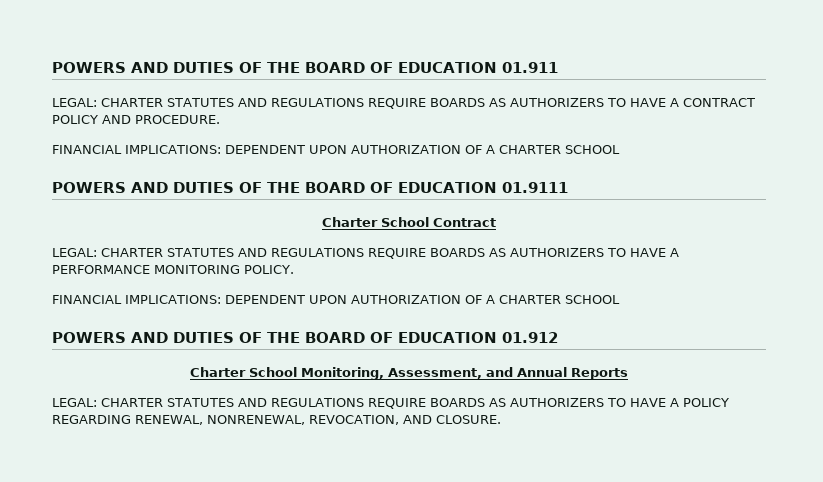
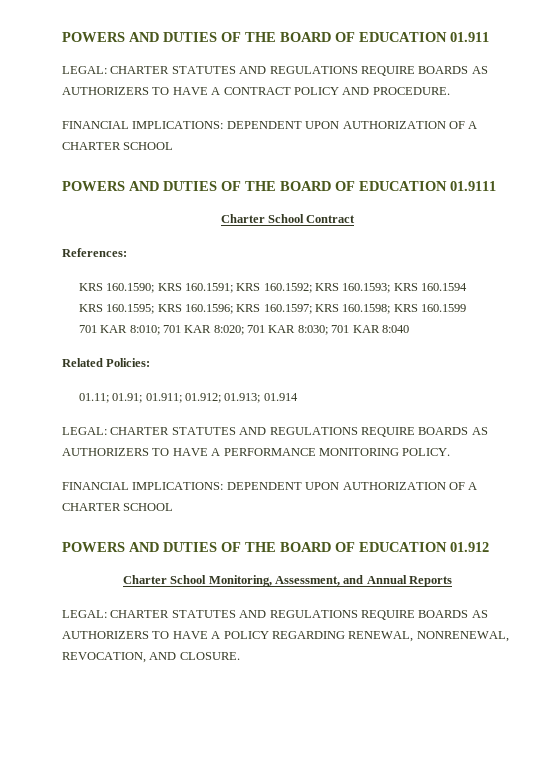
(496, 222) none -> [62,248,127,257] [78,283,468,293] [78,304,467,314] [78,325,409,335] [62,358,151,367] [78,393,298,403] // References: // KRS 160.1590; KRS 160.1591; KRS 160.1592; KRS 160.1593; KRS 160.1594 // KRS 160.1595; KRS 160.1596; KRS 160.1597; KRS 160.1598; KRS 160.1599 // 701 KAR 8:010; 701 KAR 8:020; 701 KAR 8:030; 701 KAR 8:040 // Related Policies: // 01.11; 01.91; 01.911; 01.912; 01.913; 01.914

